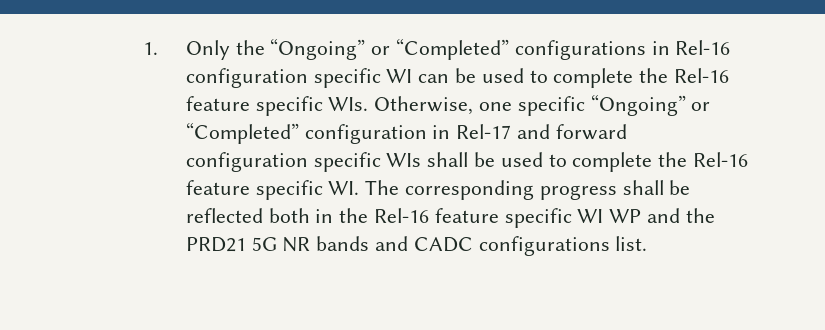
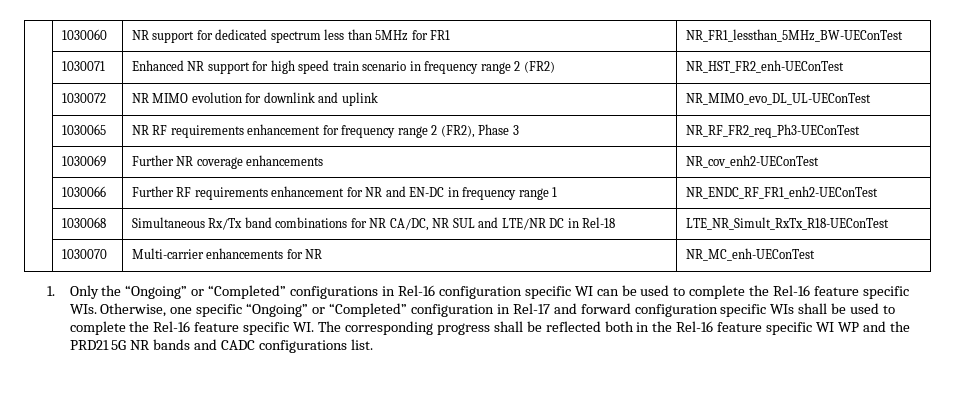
(142, 48) none -> [61,29,107,40] [131,29,451,43] [685,29,903,42] [61,61,105,71] [131,60,555,74] [685,60,844,73] [61,93,106,103] [131,92,378,106] [685,93,871,105] [61,124,106,135] [131,124,519,138] [685,124,860,138] [61,155,106,167] [131,155,324,169] [685,155,819,168] [61,186,106,197] [131,186,558,200] [685,186,878,199] [61,217,106,228] [131,217,616,231] [685,217,889,230] [61,249,107,259] [131,248,323,259] [685,248,815,261] | 1030060 | NR support for dedicated spectrum less than 5MHz for FR1 | NR_FR1_lessthan_5MHz_BW-UEConTest // | 1030071 | Enhanced NR support for high speed train scenario in frequency range 2 (FR2) | NR_HST_FR2_enh-UEConTest // | 1030072 | NR MIMO evolution for downlink and uplink | NR_MIMO_evo_DL_UL-UEConTest // | 1030065 | NR RF requirements enhancement for frequency range 2 (FR2), Phase 3 | NR_RF_FR2_req_Ph3-UEConTest // | 1030069 | Further NR coverage enhancements | NR_cov_enh2-UEConTest // | 1030066 | Further RF requirements enhancement for NR and EN-DC in frequency range 1 | NR_ENDC_RF_FR1_enh2-UEConTest // | 1030068 | Simultaneous Rx/Tx band combinations for NR CA/DC, NR SUL and LTE/NR DC in Rel-18 | LTE_NR_Simult_RxTx_R18-UEConTest // | 1030070 | Multi-carrier enhancements for NR | NR_MC_enh-UEConTest //

